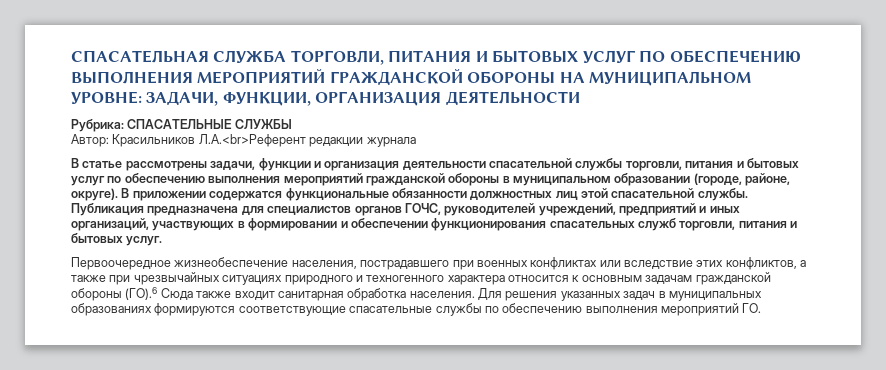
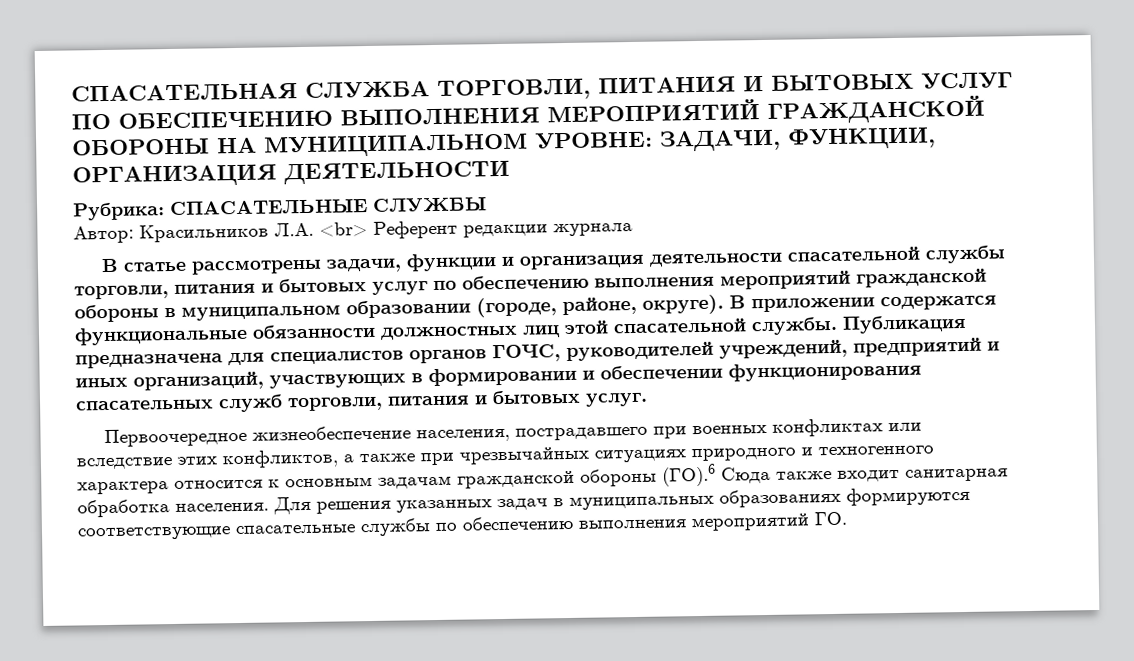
[198,134,306,147] Л.А.<br>Референт -> [274,220,458,239] Л.А. <br> Референт

